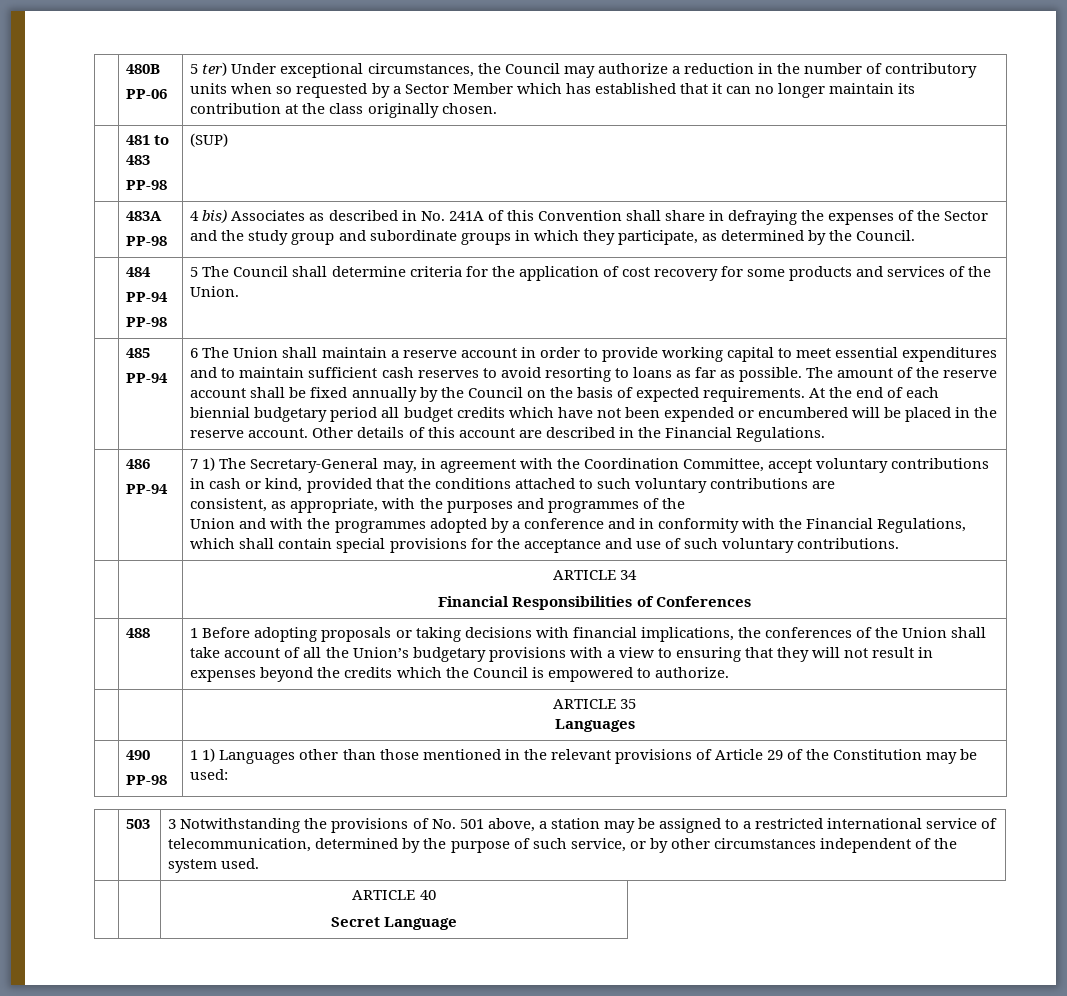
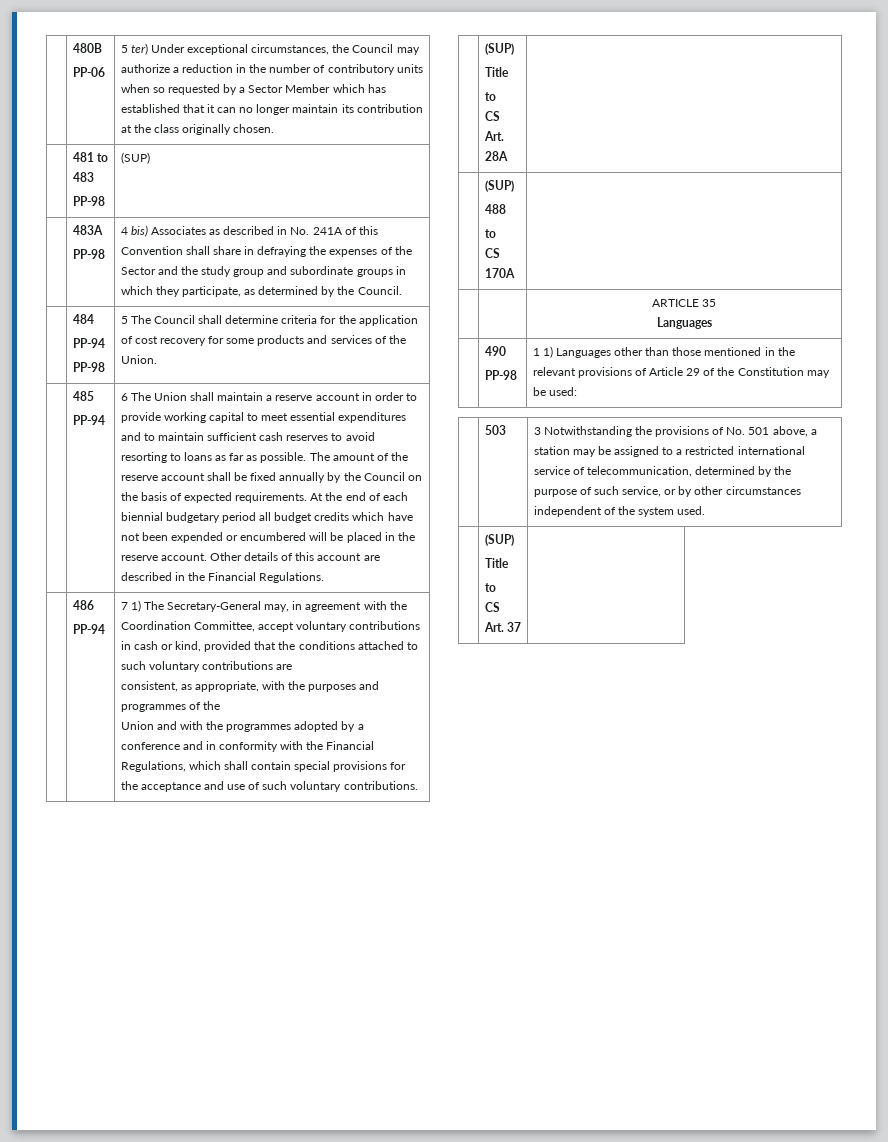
[552,570,638,580] [438,596,751,610] [126,628,151,638] [190,627,987,642] [190,647,934,662] [190,667,729,682] | ARTICLE 34 // Financial Responsibilities of Conferences // | 488 | 1 Before adopting proposals or taking decisions with financial implications, the conferences of the Union shall take account of all the Union’s budgetary provisions with a view to ensuring that they will not result in expenses beyond the credits which the Council is empowered to authorize. -> [484,43,514,55] [484,67,509,77] [484,92,496,101] [484,111,500,121] [483,131,504,141] [484,151,508,161] [484,180,514,192] [484,204,506,214] [484,229,496,238] [484,248,500,258] [484,268,515,278] (SUP) // Title // to // CS Art. 28A | // | (SUP) // 488 // to // CS 170A |
[352,890,436,900] [330,917,458,930] | ARTICLE 40 // Secret Language -> [484,534,514,546] [484,558,509,568] [484,583,496,592] [484,602,500,612] [483,622,521,632] (SUP) // Title // to // CS Art. 37 |

